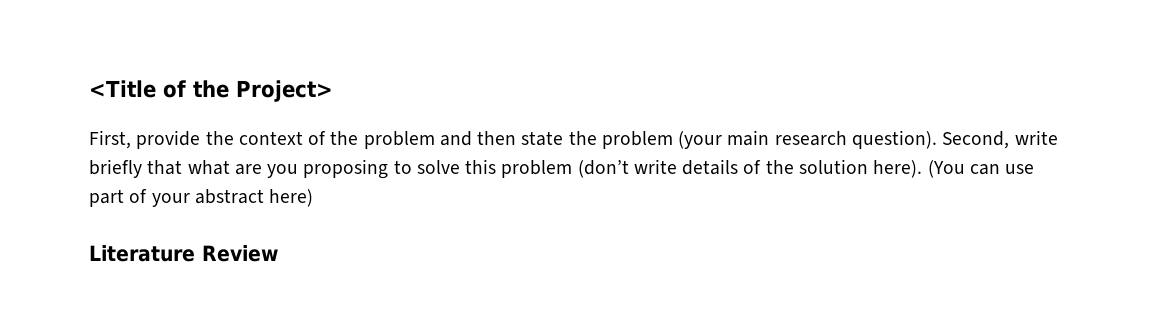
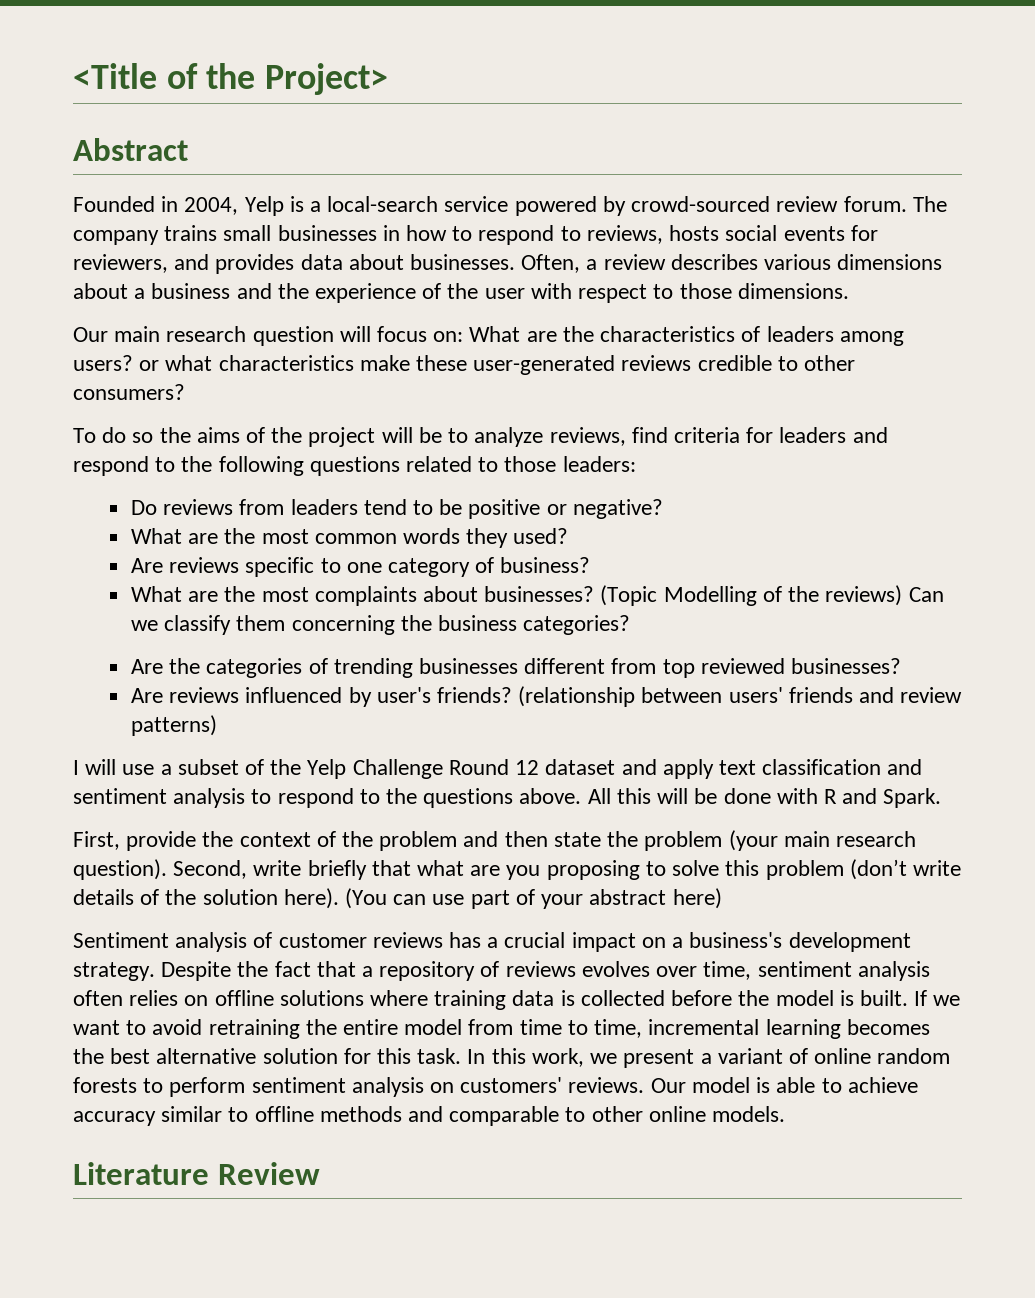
(333, 91) none -> [73,138,188,161] [73,196,947,216] [73,225,878,245] [73,254,943,274] [73,283,849,303] [73,326,904,346] [73,355,856,375] [73,384,185,400] [73,427,888,447] [73,456,636,476] [131,499,663,519] [131,528,569,548] [131,557,591,577] [131,585,944,606] [131,615,631,635] [131,658,902,678] [131,686,963,707] [131,715,218,736] [73,759,923,779] [73,788,942,808] // Abstract // Founded in 2004, Yelp is a local-search service powered by crowd-sourced review forum. The company trains small businesses in how to respond to reviews, hosts social events for reviewers, and provides data about businesses. Often, a review describes various dimensions about a business and the experience of the user with respect to those dimensions. // Our main research question will focus on: What are the characteristics of leaders among users? or what characteristics make these user-generated reviews credible to other consumers? // To do so the aims of the project will be to analyze reviews, find criteria for leaders and respond to the following questions related to those leaders: // Do reviews from leaders tend to be positive or negative? // What are the most common words they used? // Are reviews specific to one category of business? // What are the most complaints about businesses? (Topic Modelling of the reviews) Can we classify them concerning the business categories? // Are the categories of trending businesses different from top reviewed businesses? // Are reviews influenced by user's friends? (relationship between users' friends and review patterns) // I will use a subset of the Yelp Challenge Round 12 dataset and apply text classification and sentiment analysis to respond to the questions above. All this will be done with R and Spark.
(314, 198) none -> [73,932,911,952] [73,961,930,981] [73,990,961,1010] [73,1019,930,1039] [73,1048,951,1068] [73,1077,918,1097] [73,1106,786,1126] // Sentiment analysis of customer reviews has a crucial impact on a business's development strategy. Despite the fact that a repository of reviews evolves over time, sentiment analysis often relies on offline solutions where training data is collected before the model is built. If we want to avoid retraining the entire model from time to time, incremental learning becomes the best alternative solution for this task. In this work, we present a variant of online random forests to perform sentiment analysis on customers' reviews. Our model is able to achieve accuracy similar to offline methods and comparable to other online models.

